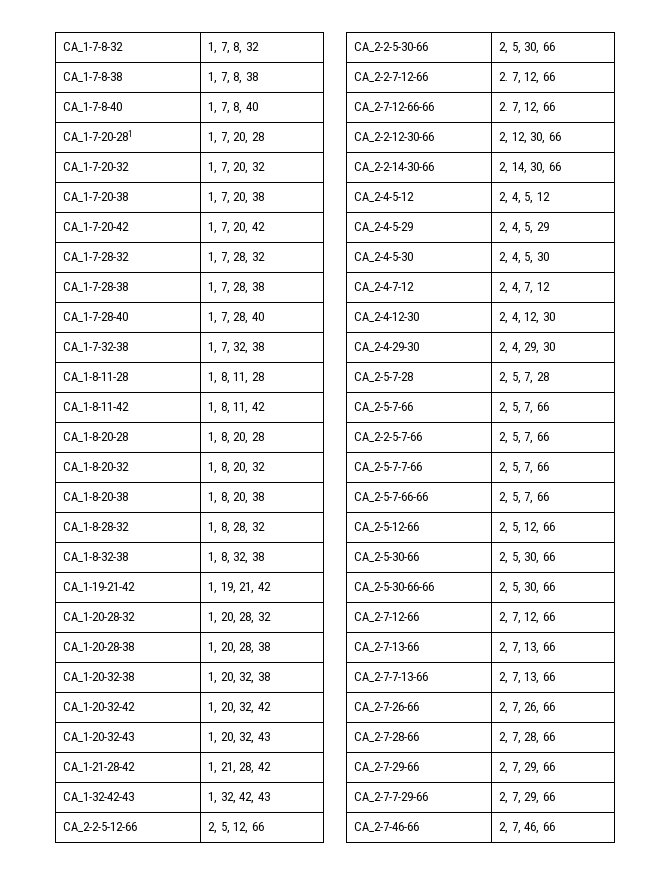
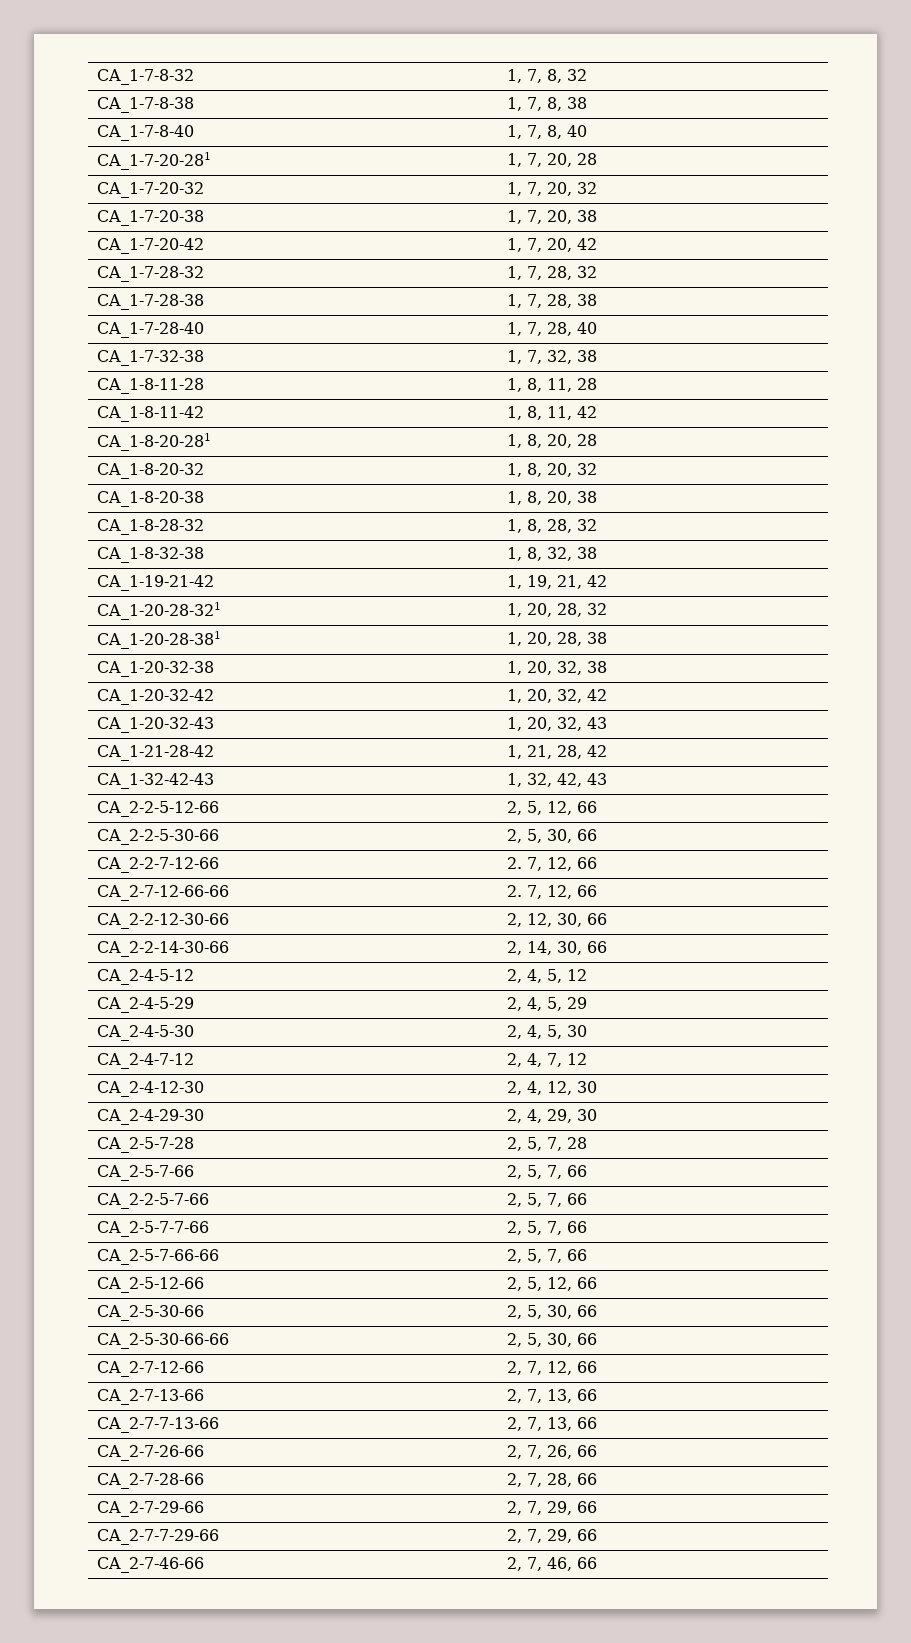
[63,432,129,442] CA_1-8-20-28 -> [97,433,212,451] CA_1-8-20-281
[63,612,136,622] CA_1-20-28-32 -> [97,602,222,620] CA_1-20-28-321
[63,642,135,652] CA_1-20-28-38 -> [97,631,222,649] CA_1-20-28-381

